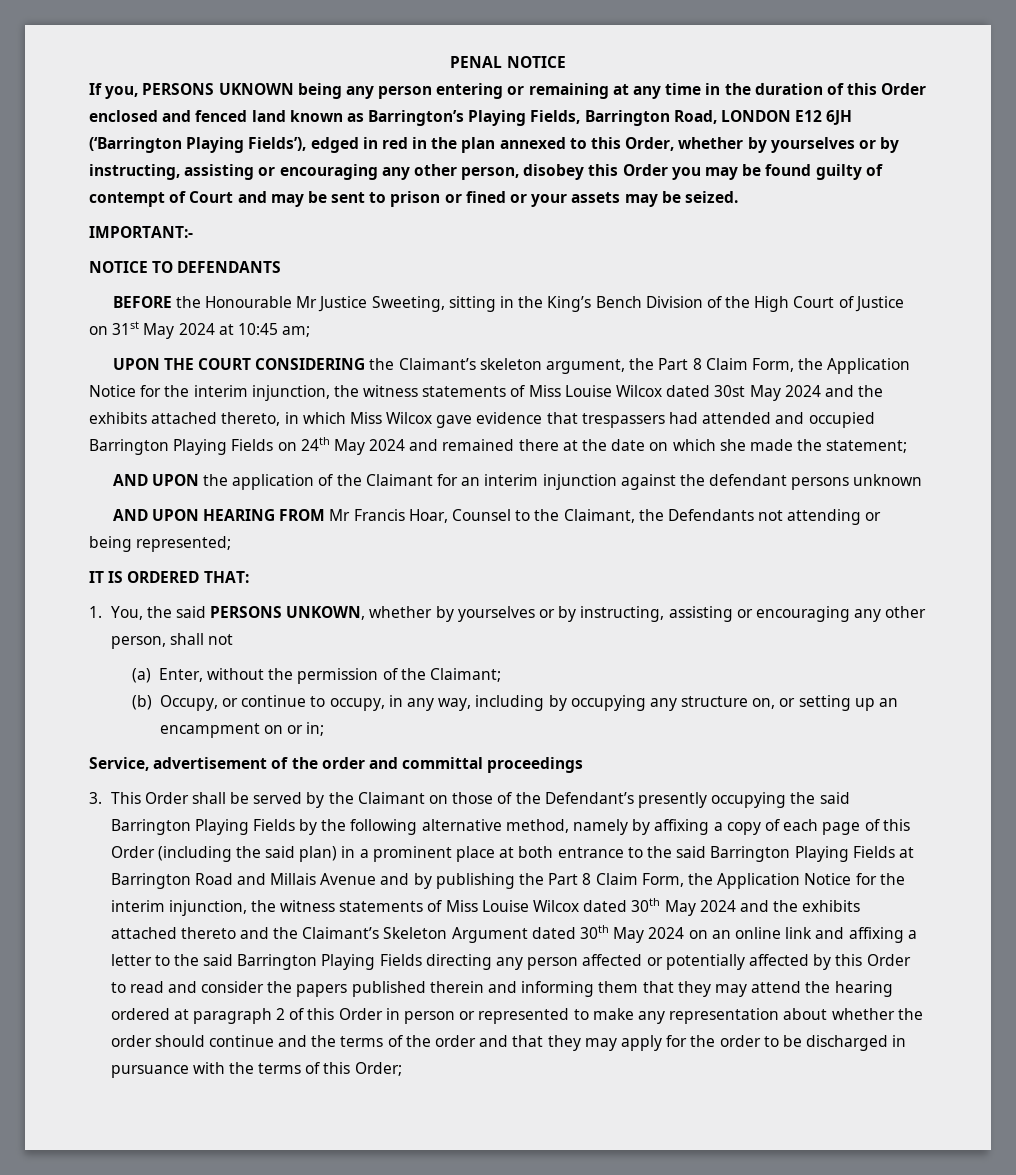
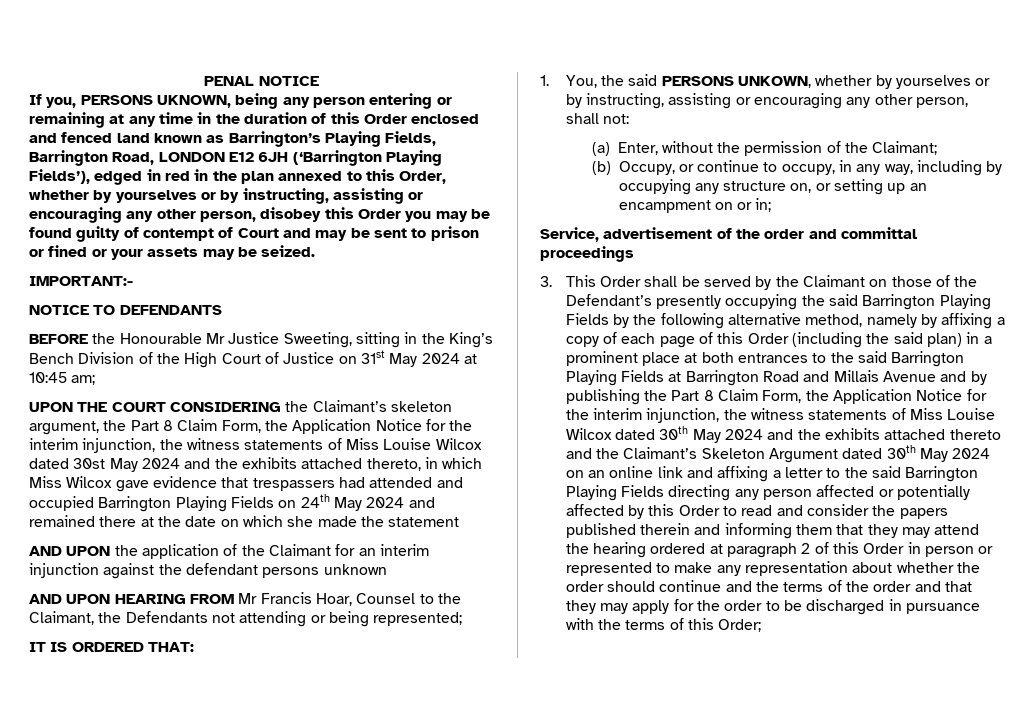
[218,83,294,95] UKNOWN -> [156,95,231,108] UKNOWN,
[826,440,908,453] statement; -> [388,517,460,527] statement
[207,634,233,645] not -> [603,114,630,124] not:
[557,847,624,858] entrance -> [738,353,809,363] entrances

